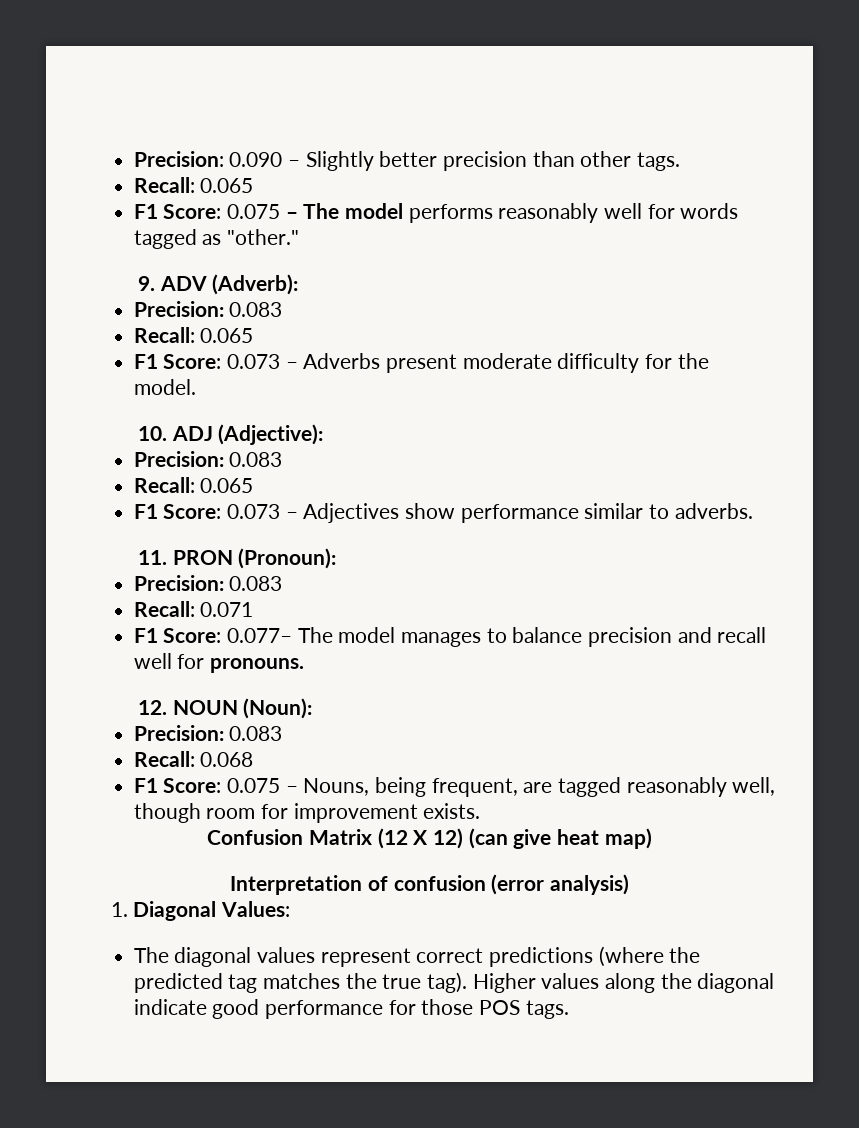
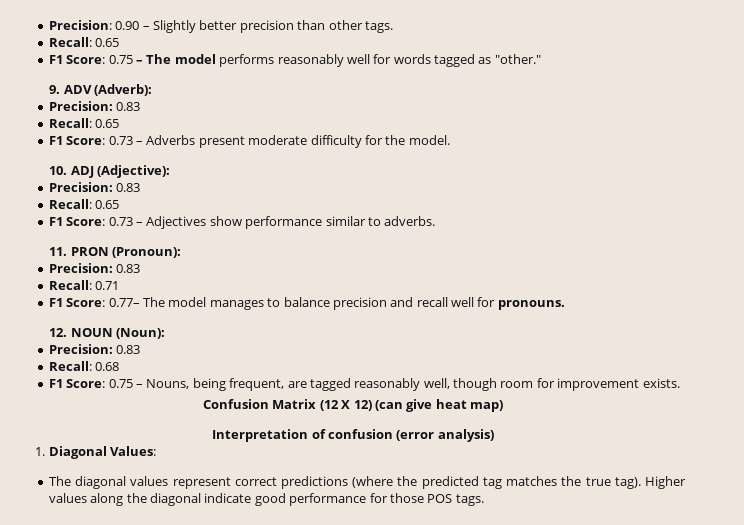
[133,151,283,167] Precision: 0.090 -> [48,20,140,30] Precision: 0.90
[200,178,254,193] [133,204,280,219] 0.065 // F1 Score: 0.075 -> [95,38,120,47] [48,55,133,64] 0.65 // F1 Score: 0.75
[229,302,283,317] [133,327,254,343] [133,354,280,369] 0.083 // Recall: 0.065 // F1 Score: 0.073 -> [116,102,141,111] [48,118,120,128] [48,136,133,145] 0.83 // Recall: 0.65 // F1 Score: 0.73
[229,452,283,467] [133,477,254,493] [133,504,280,519] 0.083 // Recall: 0.065 // F1 Score: 0.073 -> [116,183,141,192] [48,199,120,209] [48,217,133,226] 0.83 // Recall: 0.65 // F1 Score: 0.73
[229,576,283,591] [133,601,254,617] [133,628,292,643] 0.083 // Recall: 0.071 // F1 Score: 0.077– -> [116,264,141,273] [48,280,120,290] [48,298,140,307] 0.83 // Recall: 0.71 // F1 Score: 0.77–
[229,726,283,741] [133,751,254,767] [133,778,280,793] 0.083 // Recall: 0.068 // F1 Score: 0.075 -> [116,345,141,354] [48,361,120,371] [48,379,133,388] 0.83 // Recall: 0.68 // F1 Score: 0.75

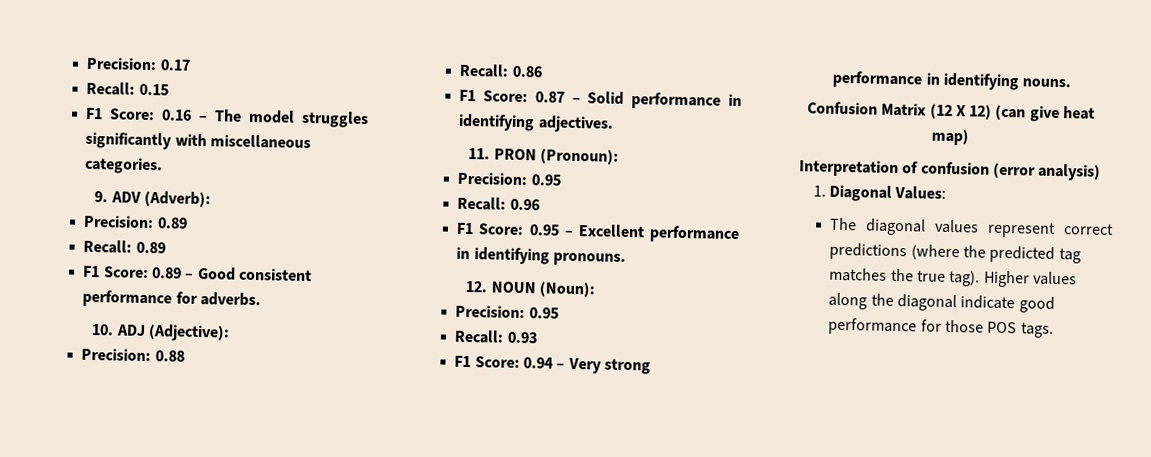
[48,20,393,33] [48,37,120,47] [48,55,133,64] Precision: 0.90 – Slightly better precision than other tags. // Recall: 0.65 // F1 Score: 0.75 -> [86,56,191,71] [86,81,169,96] [85,107,193,121] Precision: 0.17 // Recall: 0.15 // F1 Score: 0.16
[219,54,541,67] performs reasonably well for words tagged as "other." -> [301,110,369,129] [85,131,311,150] [84,156,164,175] struggles significantly with miscellaneous categories.
[116,102,141,111] [48,118,120,128] [48,135,450,148] 0.83 // Recall: 0.65 // F1 Score: 0.73 – Adverbs present moderate difficulty for the model. -> [156,217,188,229] [83,239,166,254] [83,265,312,282] [82,289,261,308] 0.89 // Recall: 0.89 // F1 Score: 0.89 – Good consistent performance for adverbs.
[116,183,141,192] [48,199,120,209] [48,216,436,229] 0.83 // Recall: 0.65 // F1 Score: 0.73 – Adjectives show performance similar to adverbs. -> [154,350,185,362] [459,63,543,78] [459,89,742,110] [458,113,614,133] 0.88 // Recall: 0.86 // F1 Score: 0.87 – Solid performance in identifying adjectives.
[116,264,141,273] [48,280,120,290] [48,297,496,310] 0.83 // Recall: 0.71 // F1 Score: 0.77– The model manages to balance precision and recall well for -> [530,174,562,186] [457,196,540,211] [456,222,740,244] [456,246,550,265] 0.95 // Recall: 0.96 // F1 Score: 0.95 – Excellent performance in identifying
[116,345,141,354] [48,361,120,371] [48,378,680,391] 0.83 // Recall: 0.68 // F1 Score: 0.75 – Nouns, being frequent, are tagged reasonably well, though room for improvement exists. -> [528,307,559,319] [454,329,538,344] [454,355,651,375] [832,70,1072,91] 0.95 // Recall: 0.93 // F1 Score: 0.94 – Very strong performance in identifying nouns.

